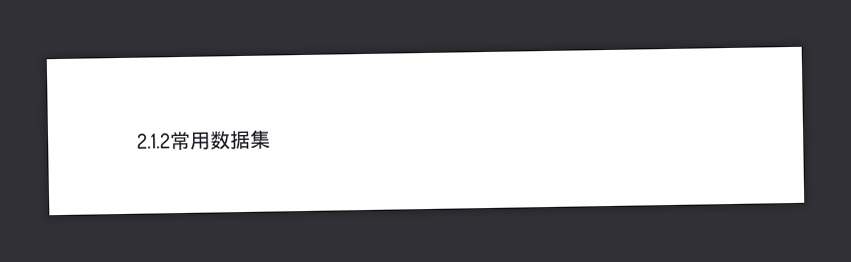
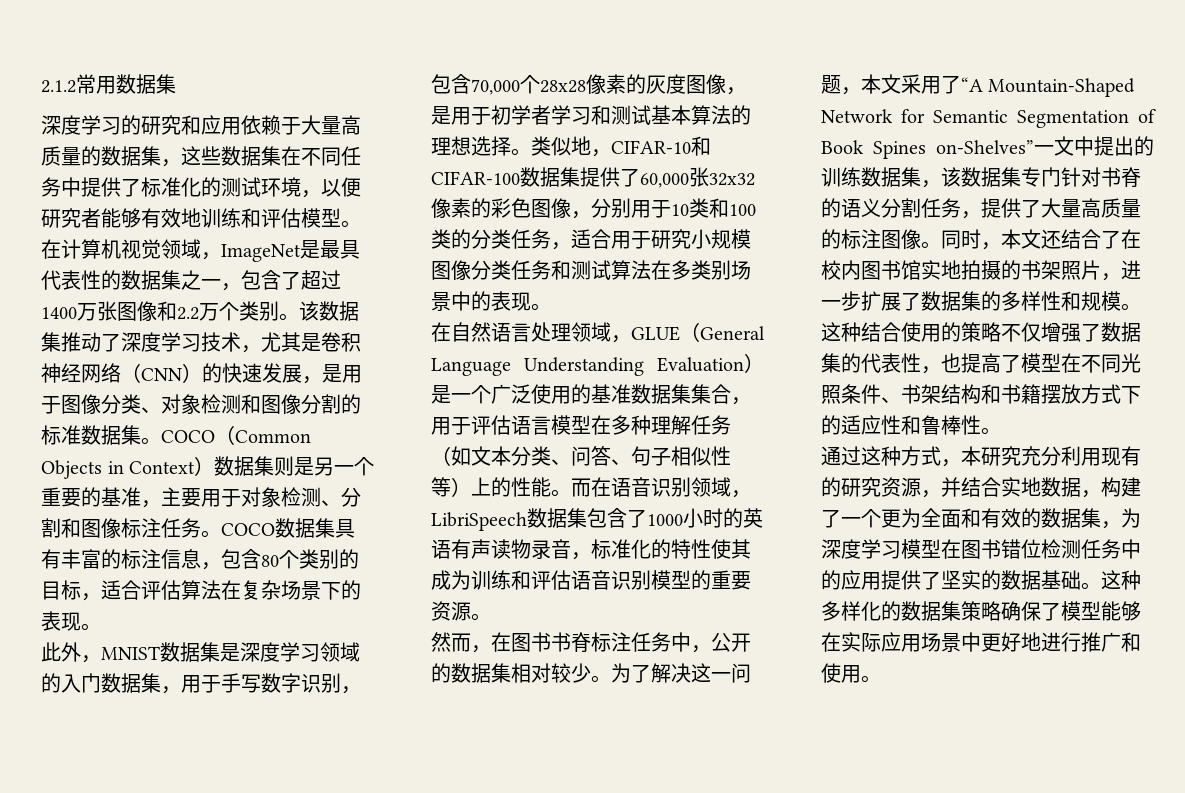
(271, 139) none -> [41,115,361,135] [41,146,361,167] [41,177,361,198] [41,208,361,228] [41,239,360,262] [41,270,341,291] [41,301,359,321] [41,332,361,353] [41,363,362,384] [41,394,361,414] [41,425,311,445] [41,456,374,479] [41,487,361,508] [41,518,355,538] [41,549,359,570] [41,580,361,601] [41,611,101,631] [41,642,360,663] [41,673,361,694] [431,74,746,95] [431,105,751,125] [431,136,711,157] [431,167,755,188] [431,198,756,219] [431,229,751,250] [431,260,751,280] [431,291,551,311] [431,322,765,343] [431,353,764,376] [431,384,751,405] [431,415,731,435] [431,446,731,466] [431,477,751,498] [431,508,763,531] [431,539,751,560] [431,570,751,590] [431,601,491,621] [431,632,751,653] [431,663,751,683] [821,74,1136,97] [821,109,1156,128] [821,136,1154,159] [821,167,1141,188] [821,198,1141,219] [821,229,1141,250] [821,260,1141,281] [821,291,1141,311] [821,322,1141,342] [821,353,1141,374] [821,384,1141,404] [821,415,1001,435] [821,446,1141,467] [821,477,1141,498] [821,508,1141,529] [821,539,1141,559] [821,570,1141,590] [821,601,1141,621] [821,632,1141,652] [821,663,881,683] // 深度学习的研究和应用依赖于大量高质量的数据集，这些数据集在不同任务中提供了标准化的测试环境，以便研究者能够有效地训练和评估模型。在计算机视觉领域，ImageNet是最具代表性的数据集之一，包含了超过1400万张图像和2.2万个类别。该数据集推动了深度学习技术，尤其是卷积神经网络（CNN）的快速发展，是用于图像分类、对象检测和图像分割的标准数据集。COCO（Common Objects in Context）数据集则是另一个重要的基准，主要用于对象检测、分割和图像标注任务。COCO数据集具有丰富的标注信息，包含80个类别的目标，适合评估算法在复杂场景下的表现。 // 此外，MNIST数据集是深度学习领域的入门数据集，用于手写数字识别，包含70,000个28x28像素的灰度图像，是用于初学者学习和测试基本算法的理想选择。类似地，CIFAR-10和CIFAR-100数据集提供了60,000张32x32像素的彩色图像，分别用于10类和100类的分类任务，适合用于研究小规模图像分类任务和测试算法在多类别场景中的表现。 // 在自然语言处理领域，GLUE（General Language Understanding Evaluation）是一个广泛使用的基准数据集集合，用于评估语言模型在多种理解任务（如文本分类、问答、句子相似性等）上的性能。而在语音识别领域，LibriSpeech数据集包含了1000小时的英语有声读物录音，标准化的特性使其成为训练和评估语音识别模型的重要资源。 // 然而，在图书书脊标注任务中，公开的数据集相对较少。为了解决这一问题，本文采用了“A Mountain-Shaped Network for Semantic Segmentation of Book Spines on-Shelves”一文中提出的训练数据集，该数据集专门针对书脊的语义分割任务，提供了大量高质量的标注图像。同时，本文还结合了在校内图书馆实地拍摄的书架照片，进一步扩展了数据集的多样性和规模。这种结合使用的策略不仅增强了数据集的代表性，也提高了模型在不同光照条件、书架结构和书籍摆放方式下的适应性和鲁棒性。 // 通过这种方式，本研究充分利用现有的研究资源，并结合实地数据，构建了一个更为全面和有效的数据集，为深度学习模型在图书错位检测任务中的应用提供了坚实的数据基础。这种多样化的数据集策略确保了模型能够在实际应用场景中更好地进行推广和使用。

